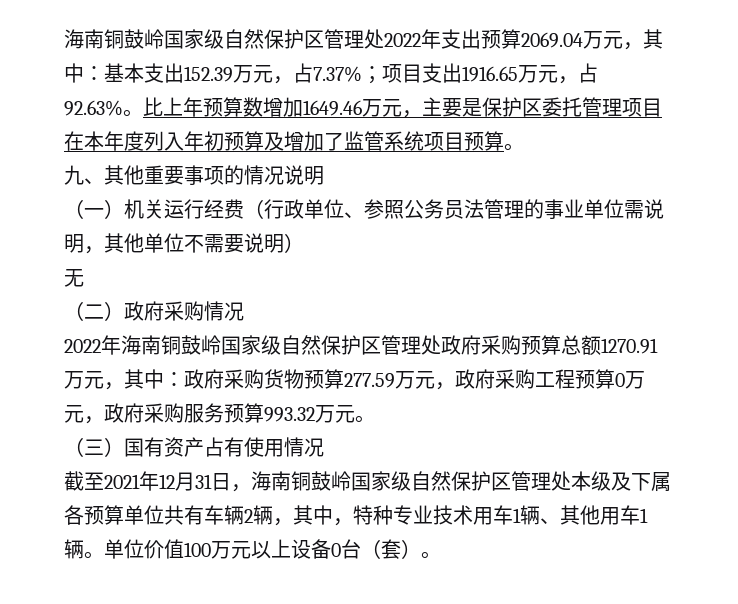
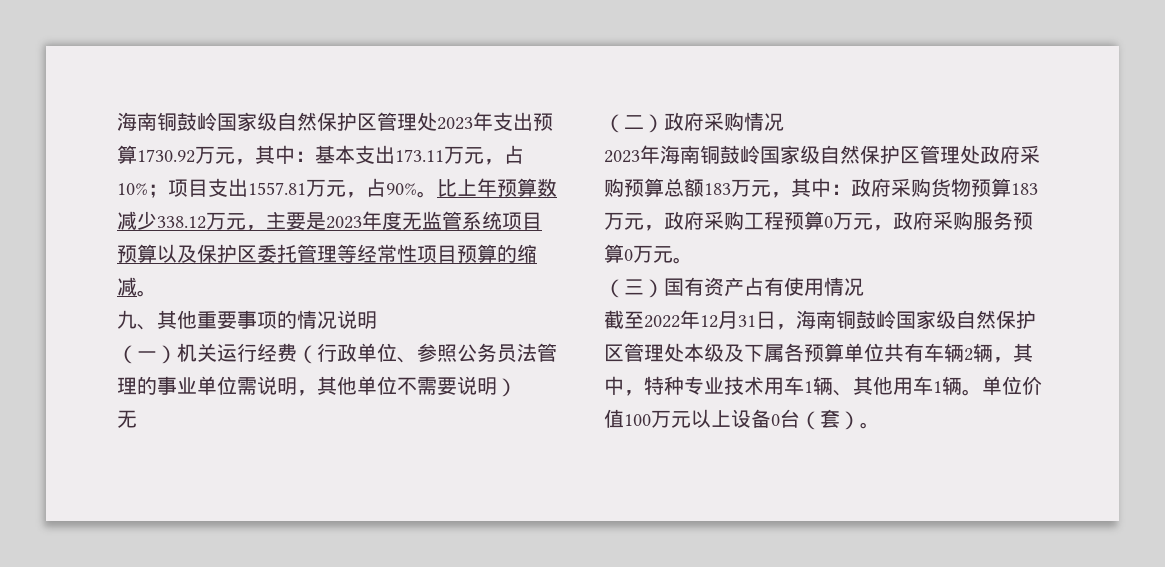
[64,29,421,49] 海南铜鼓岭国家级自然保护区管理处2022 -> [117,112,473,131] 海南铜鼓岭国家级自然保护区管理处2023
[521,32,583,48] 2069.04 -> [137,149,195,163] 1730.92
[184,63,362,84] 152.39万元，占7.37% -> [395,145,524,165] [117,183,148,195] 173.11万元，占10%
[462,63,598,84] [64,100,123,116] 1916.65万元，占92.63% -> [248,178,417,198] 1557.81万元，占90%
[263,97,362,117] 增加1649.46 -> [117,211,206,230] 减少338.12
[482,97,662,117] [64,131,504,151] 保护区委托管理项目在本年度列入年初预算及增加了监管系统项目预算 -> [326,211,542,230] [117,244,537,263] [117,277,137,296] 2023年度无监管系统项目预算以及保护区委托管理等经常性项目预算的缩减
[64,339,101,353] 2022 -> [604,150,640,163] 2023
[601,338,658,354] 1270.91 -> [704,183,731,195] 183
[344,373,395,388] 277.59 -> [1011,183,1038,195] 183
[264,407,315,422] 993.32 -> [624,249,633,261] 0
[104,474,140,489] 2021 -> [644,315,680,328] 2022

